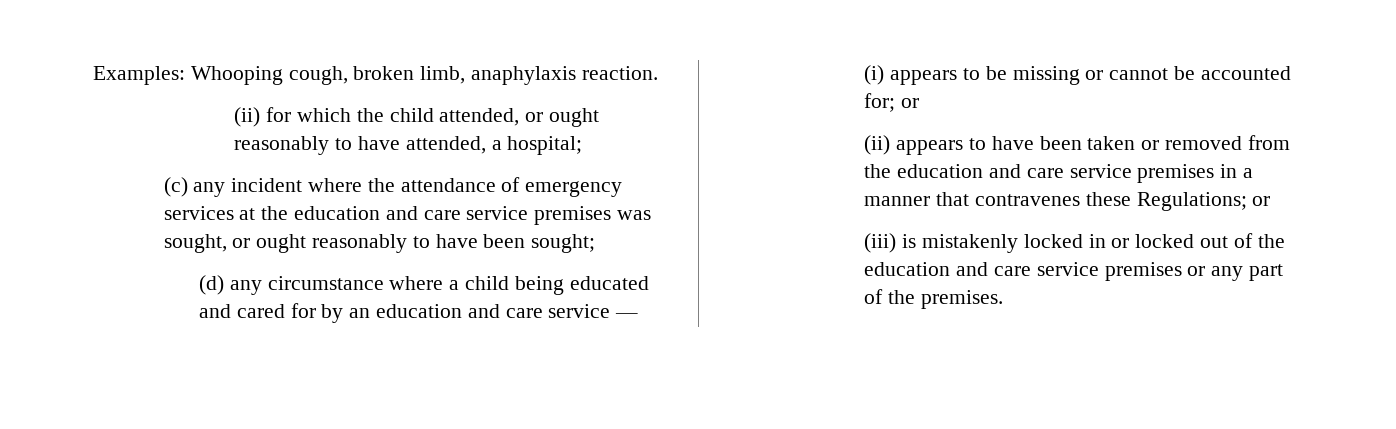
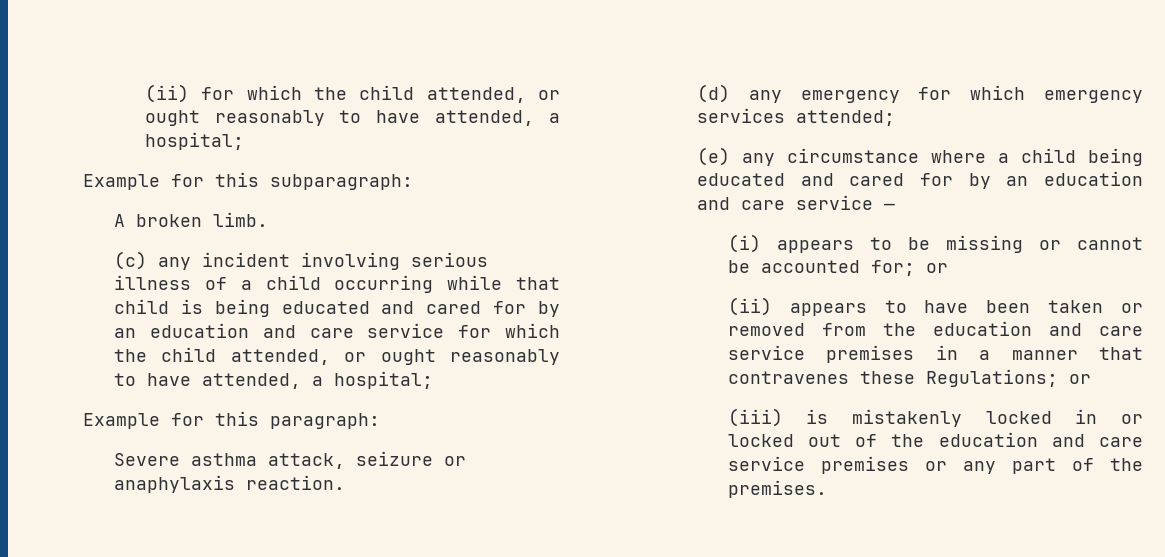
[93,66,658,85] Examples: Whooping cough, broken limb, anaphylaxis reaction. // -> (144, 93) none
[163,177,623,197] [163,206,652,225] [163,234,596,253] [198,275,224,295] (c) any incident where the attendance of emergency services at the education and care service premises was sought, or ought reasonably to have been sought; // (d) -> [83,172,414,190] [114,212,269,227] [114,251,489,270] [114,275,560,293] [114,299,560,317] [114,323,560,338] [114,347,561,365] [114,371,434,389] [83,411,381,429] [114,451,467,469] [114,475,346,493] [697,84,1143,103] [697,108,896,126] [697,147,731,166] Example for this subparagraph: // A broken limb. // (c) any incident involving serious illness of a child occurring while that child is being educated and cared for by an education and care service for which the child attended, or ought reasonably to have attended, a hospital; // Example for this paragraph: // Severe asthma attack, seizure or anaphylaxis reaction. // (d) any emergency for which emergency services attended; // (e)

